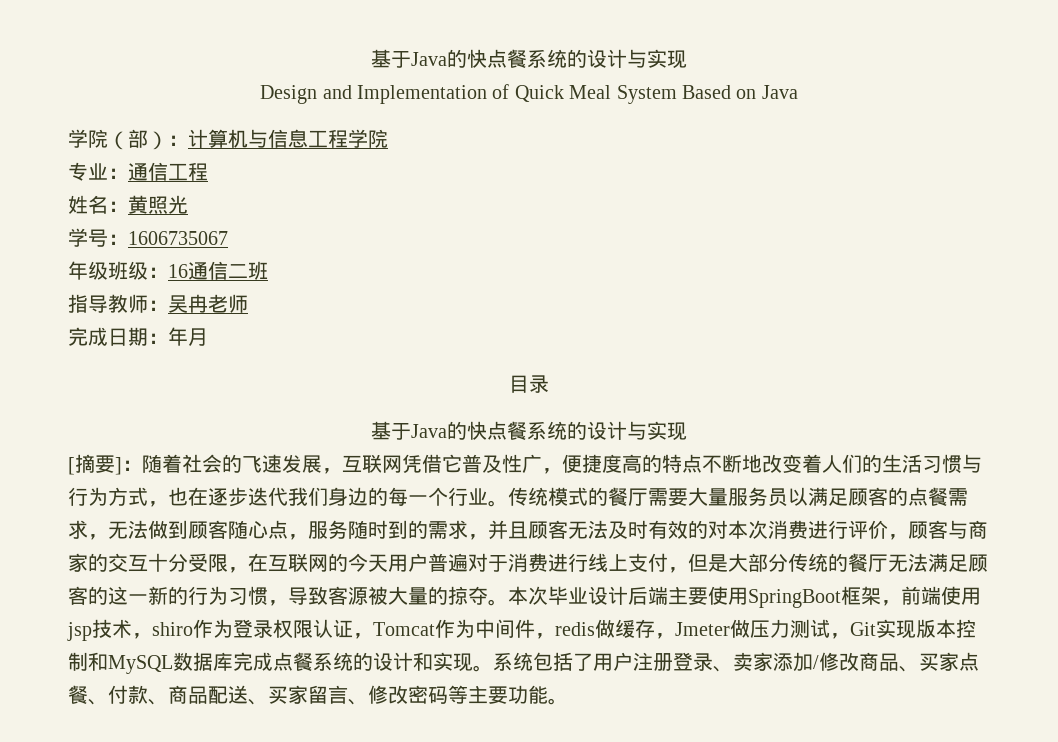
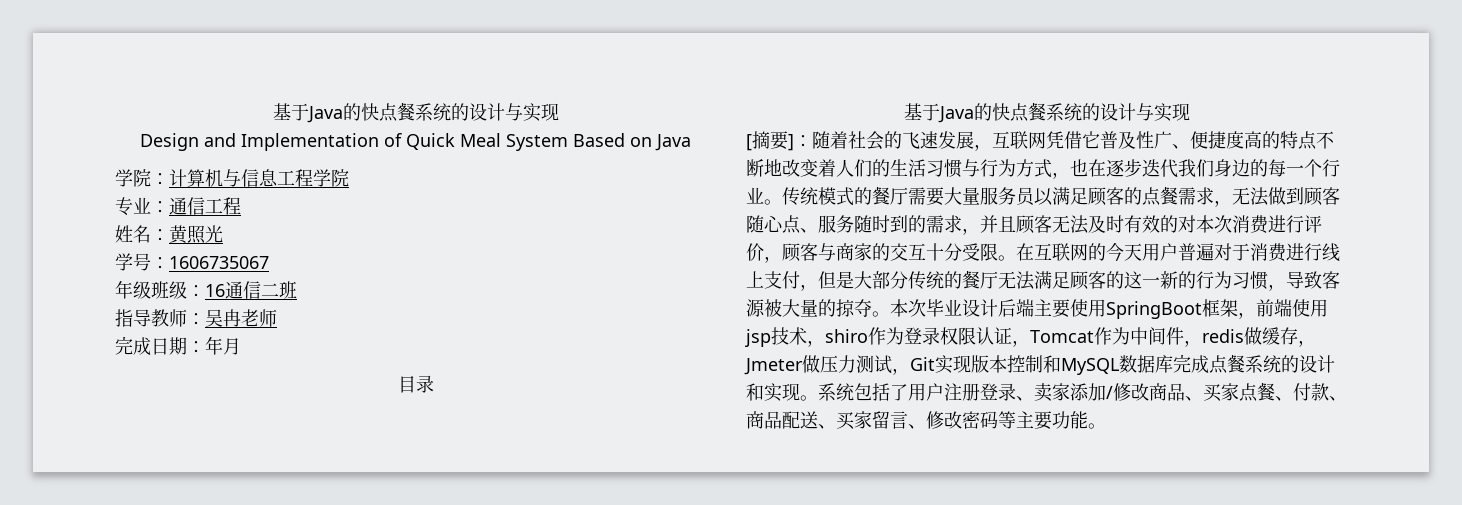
[108,129,168,150] （部） -> (151, 178) none
[542,468,562,474] ， -> [1172,144,1190,149] 、
[288,534,308,540] ， -> [800,228,818,233] 、
[228,567,248,573] ， -> [998,255,1016,261] 。

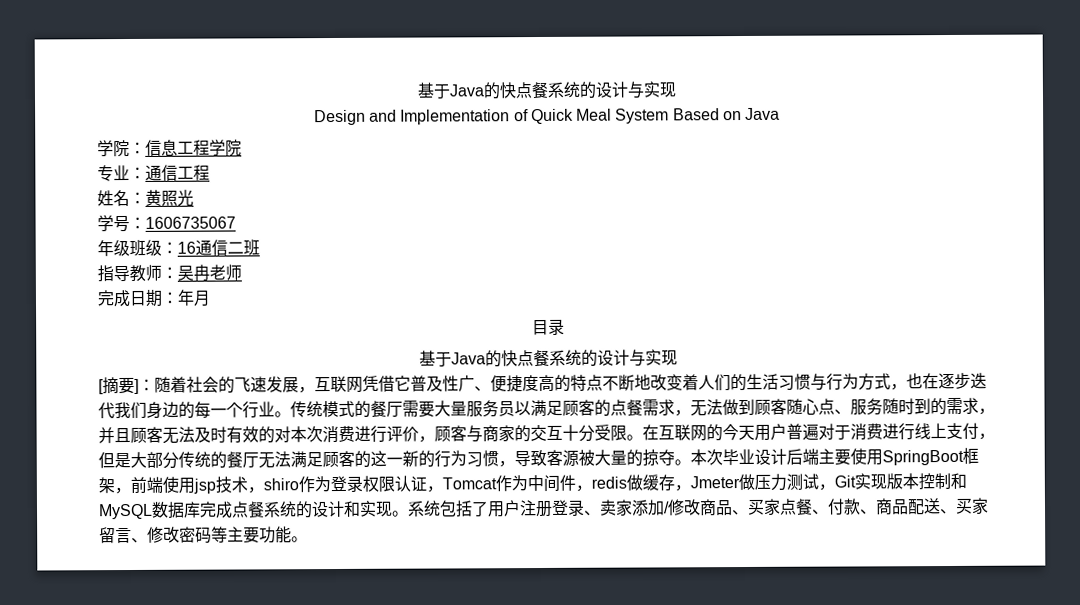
[169,169,241,187] 计算机与 -> (146, 148) none

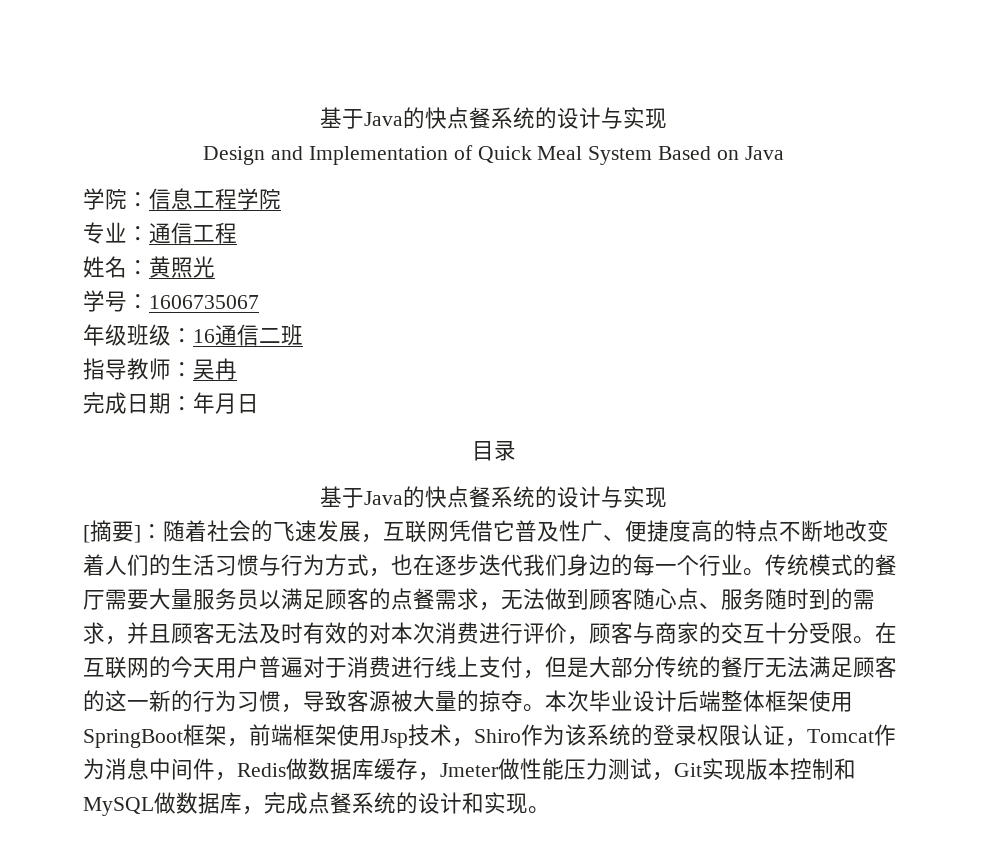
[209,264,242,281] 老师 -> (237, 369) none
(211, 298) none -> [237,394,259,414] 日
[818,448,851,466] 主要 -> [721,690,809,712] 整体框架
[162,476,331,494] 使用jsp技术，shiro作为 -> [293,724,653,748] 框架使用Jsp技术，Shiro作为该系统的
(528, 483) none -> [105,758,149,780] 消息
[591,474,643,491] redis做 -> [237,758,374,780] Redis做数据库
(755, 482) none -> [520,758,564,780] 性能
[151,501,201,519] 数据库 -> [154,792,264,815] 做数据库，
[407,497,989,518] [99,526,308,544] 系统包括了用户注册登录、卖家添加/修改商品、买家点餐、付款、商品配送、买家留言、修改密码等主要功能。 -> (550, 810) none

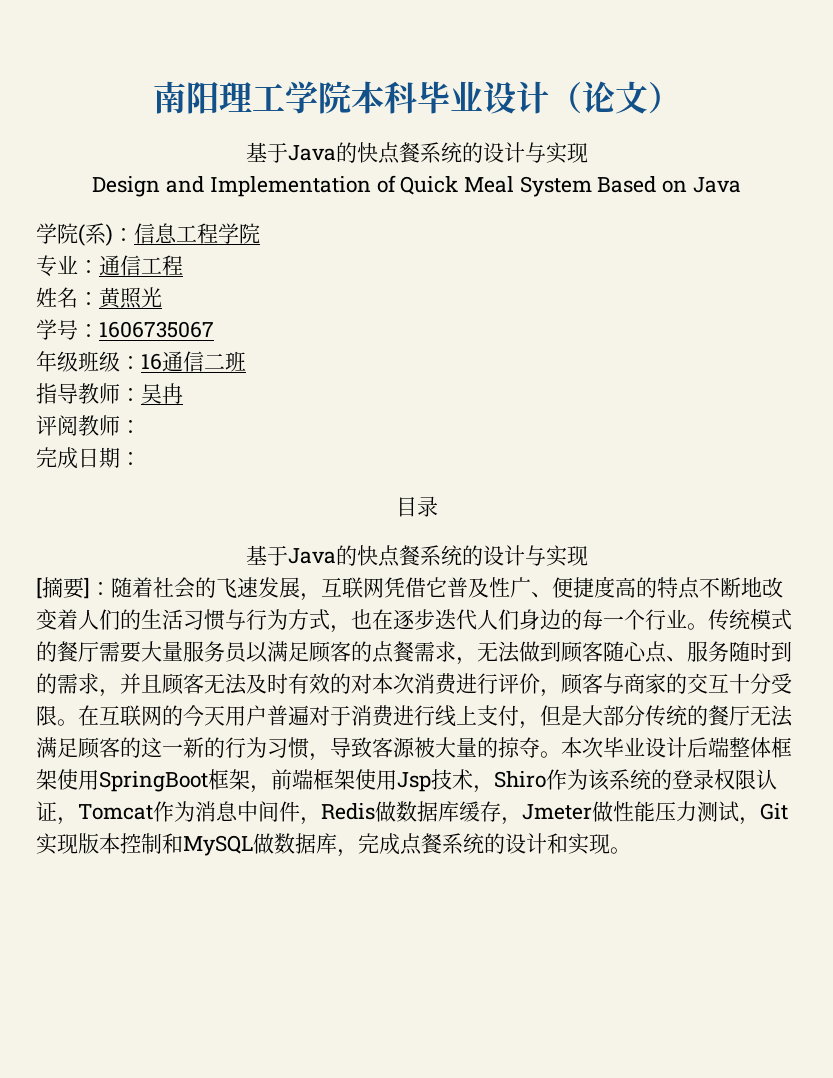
(320, 117) none -> [152,81,681,114] 南阳理工学院本科毕业设计（论文） //
(127, 199) none -> [78,223,113,246] (系)
(237, 369) none -> [36,415,141,436] // 评阅教师：
[193,392,259,414] 年月日 -> (141, 458) none
[523,554,545,576] 我 -> [477,609,498,630] 人

